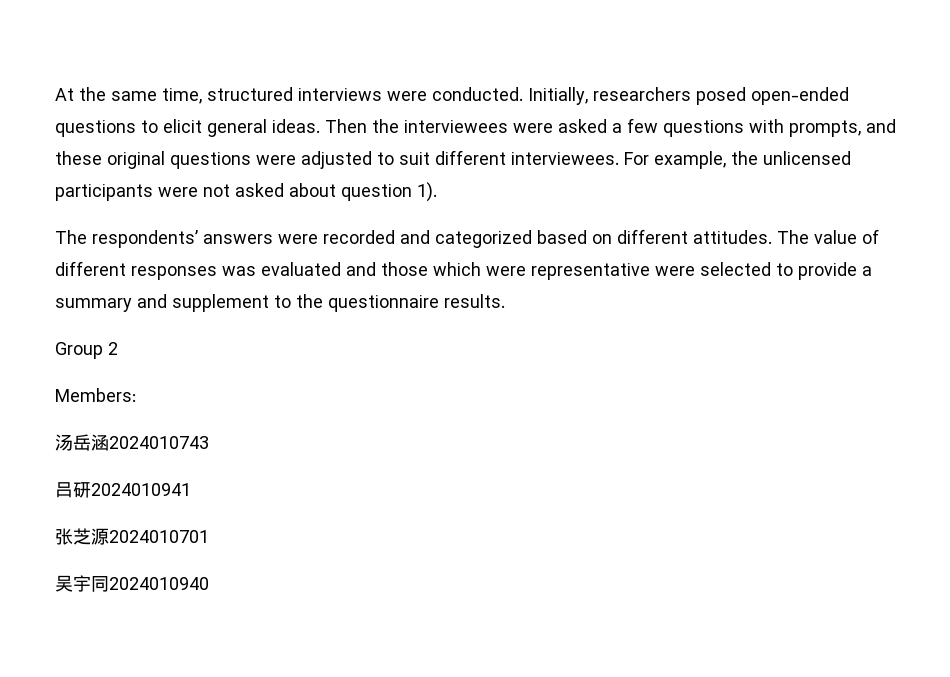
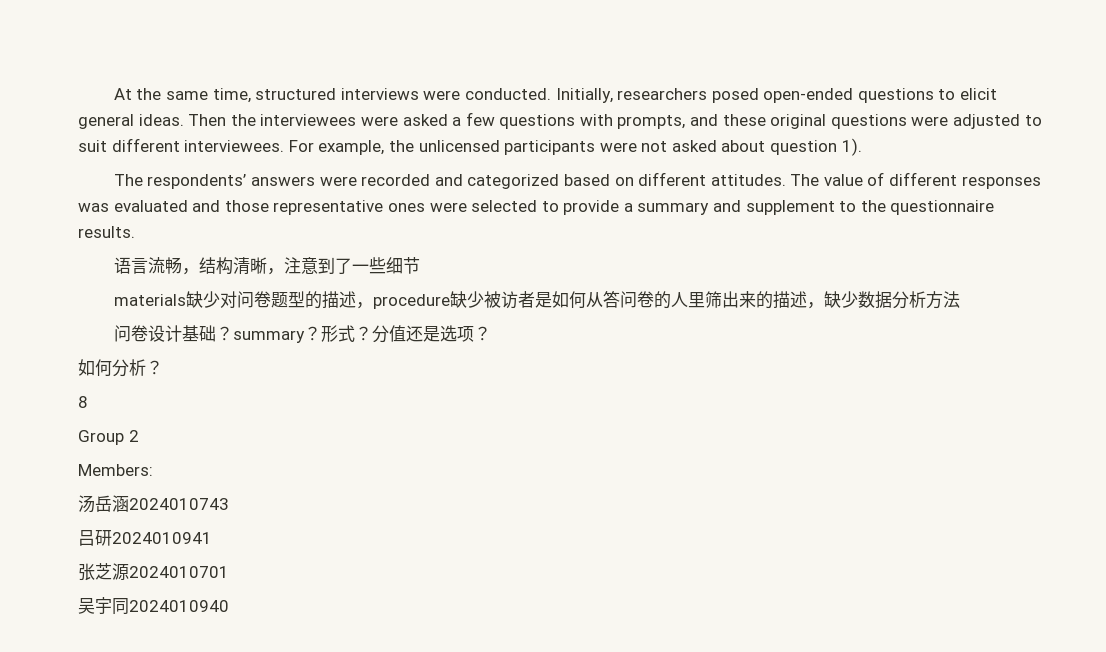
[433,262,650,280] which were representative -> [273,200,425,215] representative ones
(505, 301) none -> [113,257,420,275] [113,290,960,309] [113,325,491,343] [78,359,163,377] [78,396,88,408] // 语言流畅，结构清晰，注意到了一些细节 // materials缺少对问卷题型的描述，procedure缺少被访者是如何从答问卷的人里筛出来的描述，缺少数据分析方法 // 问卷设计基础？summary？形式？分值还是选项？ // 如何分析？ // 8

